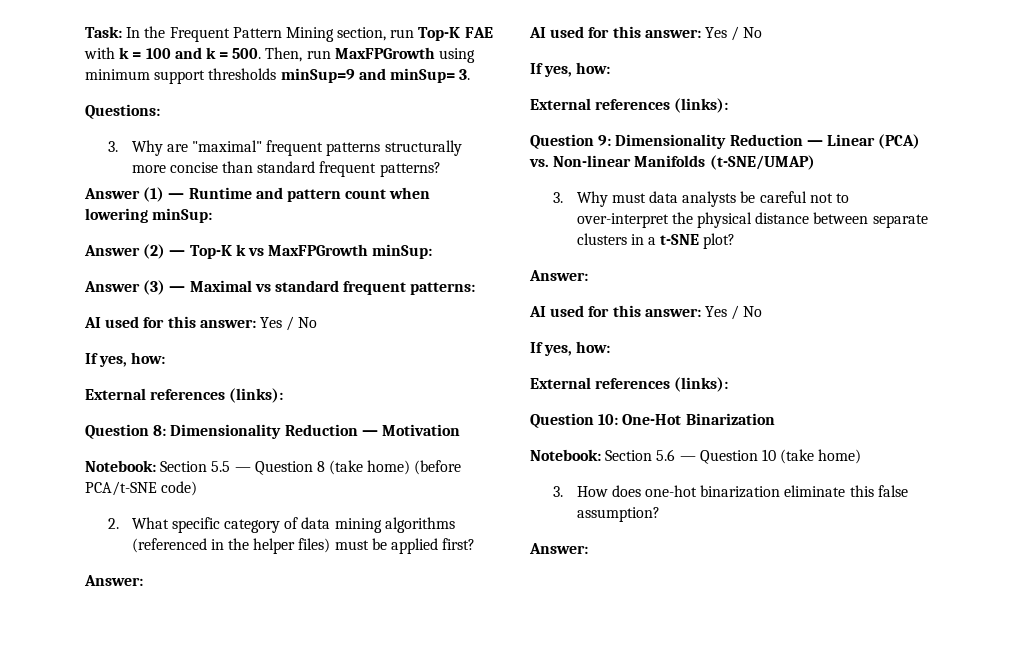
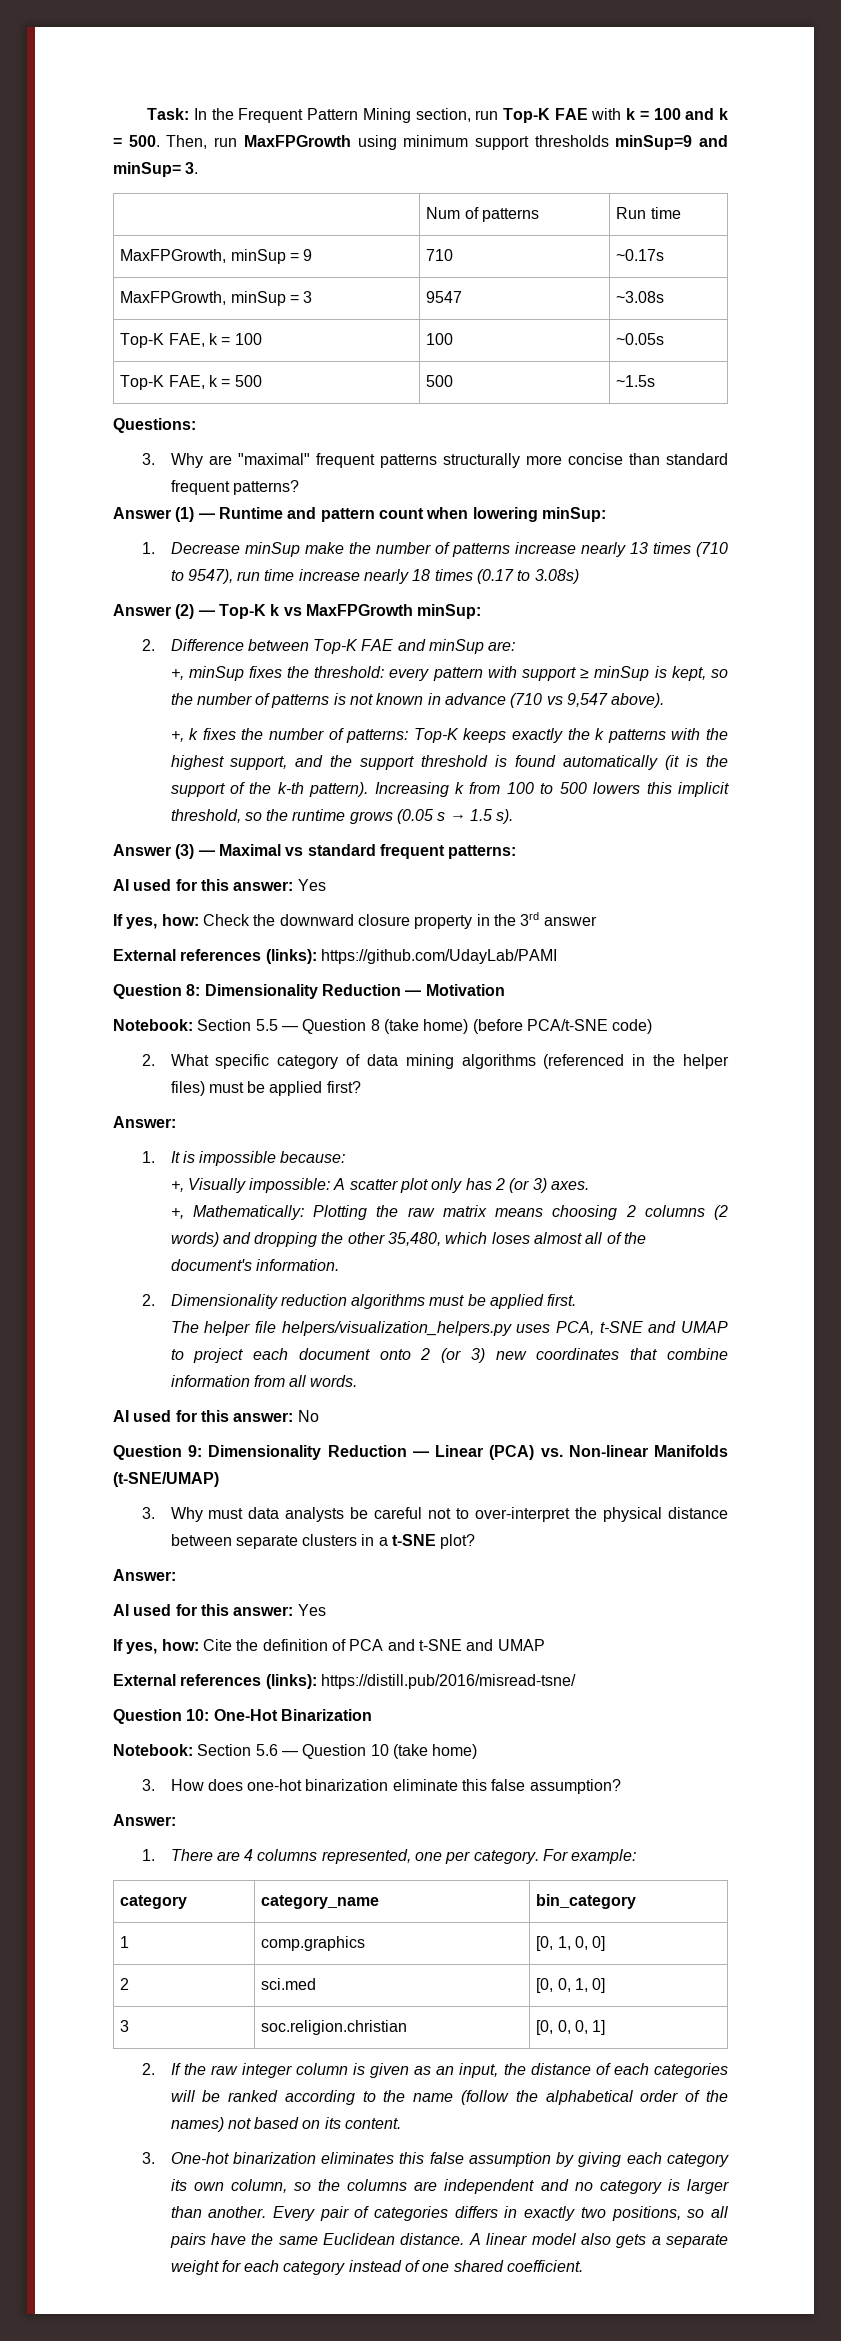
(471, 74) none -> [426,207,540,222] [616,207,681,219] [120,249,313,264] [426,249,454,261] [616,249,665,261] [120,291,313,306] [426,291,463,303] [616,291,665,303] [120,333,262,348] [426,333,454,345] [616,333,665,345] [120,375,262,390] [426,375,454,387] [616,375,656,387] // | Num of patterns | Run time // MaxFPGrowth, minSup = 9 | 710 | ~0.17s // MaxFPGrowth, minSup = 3 | 9547 | ~3.08s // Top-K FAE, k = 100 | 100 | ~0.05s // Top-K FAE, k = 500 | 500 | ~1.5s
(213, 215) none -> [141,542,728,557] [170,569,579,584] // 1. Decrease minSup make the number of patterns increase nearly 13 times (710 to 9547), run time increase nearly 18 times (0.17 to 3.08s)
(433, 251) none -> [141,639,516,654] [170,666,728,681] [170,693,665,708] [170,728,728,743] [170,755,728,770] [170,782,729,797] [170,809,514,824] // 2. Difference between Top-K FAE and minSup are: // +, minSup fixes the threshold: every pattern with support ≥ minSup is kept, so the number of patterns is not known in advance (710 vs 9,547 above). // +, k fixes the number of patterns: Top-K keeps exactly the k patterns with the highest support, and the support threshold is found automatically (it is the support of the k-th pattern). Increasing k from 100 to 500 lowers this implicit threshold, so the runtime grows (0.05 s → 1.5 s).
[286,316,318,331] [85,352,166,367] [85,388,284,403] / No // If yes, how: // External references (links): -> [113,912,597,929] [113,949,557,964] // If yes, how: Check the downward closure property in the 3rd answer // External references (links): https://github.com/UdayLab/PAMI
[529,26,763,41] [530,62,611,77] [530,98,729,113] // AI used for this answer: Yes / No // If yes, how: // External references (links): -> [141,1151,346,1166] [170,1178,590,1193] [170,1205,728,1220] [170,1232,647,1247] [170,1259,339,1271] [141,1294,577,1309] [170,1321,728,1336] [170,1348,728,1363] [170,1375,358,1387] [113,1410,319,1422] // 1. It is impossible because: // +, Visually impossible: A scatter plot only has 2 (or 3) axes. // +, Mathematically: Plotting the raw matrix means choosing 2 columns (2 words) and dropping the other 35,480, which loses almost all of the document's information. // 2. Dimensionality reduction algorithms must be applied first. // The helper file helpers/visualization_helpers.py uses PCA, t-SNE and UMAP to project each document onto 2 (or 3) new coordinates that combine information from all words. // AI used for this answer: No
[731,305,763,320] [530,341,611,356] [530,377,729,392] / No // If yes, how: // External references (links): -> [113,1639,545,1654] [113,1674,576,1689] // If yes, how: Cite the definition of PCA and t-SNE and UMAP // External references (links): https://distill.pub/2016/misread-tsne/
(588, 548) none -> [141,1849,637,1864] [120,1895,188,1909] [261,1895,380,1909] [536,1894,637,1909] [120,1936,130,1948] [261,1936,366,1951] [536,1936,606,1951] [120,1978,130,1990] [261,1978,317,1990] [536,1978,606,1993] [120,2020,130,2032] [261,2020,408,2035] [536,2020,606,2035] [141,2063,728,2078] [170,2090,728,2105] [170,2117,402,2132] [141,2152,729,2167] [170,2179,729,2194] [170,2206,728,2221] [169,2233,728,2248] [170,2260,584,2275] // 1. There are 4 columns represented, one per category. For example: // category | category_name | bin_category // 1 | comp.graphics | [0, 1, 0, 0] // 2 | sci.med | [0, 0, 1, 0] // 3 | soc.religion.christian | [0, 0, 0, 1] // 2. If the raw integer column is given as an input, the distance of each categories will be ranked according to the name (follow the alphabetical order of the names) not based on its content. // 3. One-hot binarization eliminates this false assumption by giving each category its own column, so the columns are independent and no category is larger than another. Every pair of categories differs in exactly two positions, so all pairs have the same Euclidean distance. A linear model also gets a separate weight for each category instead of one shared coefficient.

